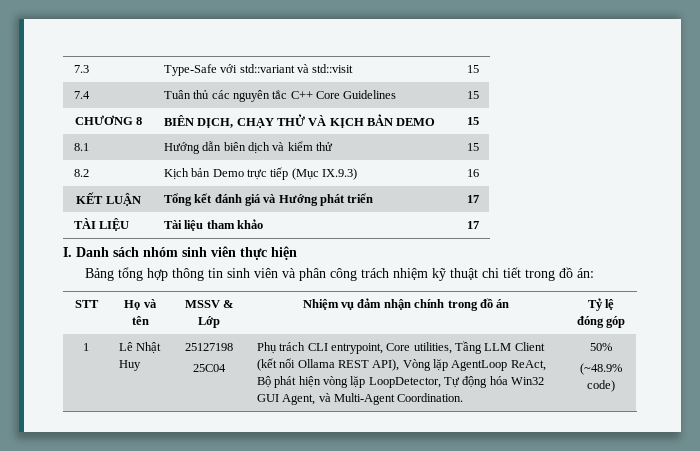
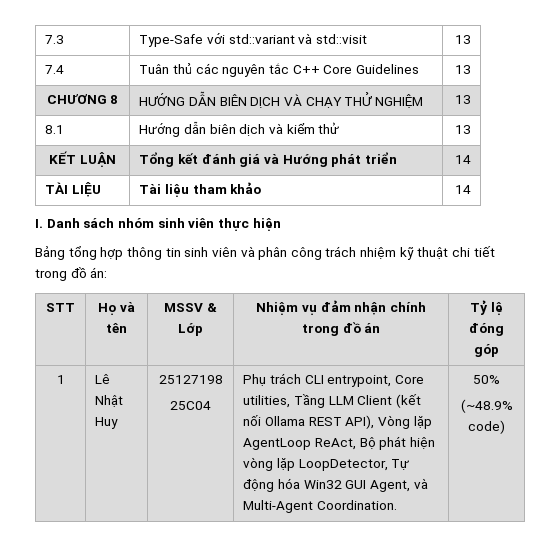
[467,65,480,73] 15 -> [454,35,471,44] 13
[467,91,480,99] 15 -> [454,65,471,74] 13
[163,114,436,128] [467,117,480,125] BIÊN DỊCH, CHẠY THỬ VÀ KỊCH BẢN DEMO | 15 -> [139,91,423,108] [454,95,471,104] HƯỚNG DẪN BIÊN DỊCH VÀ CHẠY THỬ NGHIỆM | 13
[467,143,480,151] [73,169,89,177] [163,167,358,180] [467,169,480,177] 15 // 8.2 | Kịch bản Demo trực tiếp (Mục IX.9.3) | 16 -> [454,125,471,134] 13
[467,195,480,203] 17 -> [454,155,471,164] 14
[467,221,480,229] 17 -> [454,185,471,194] 14

